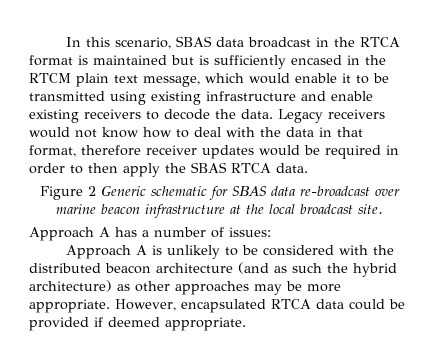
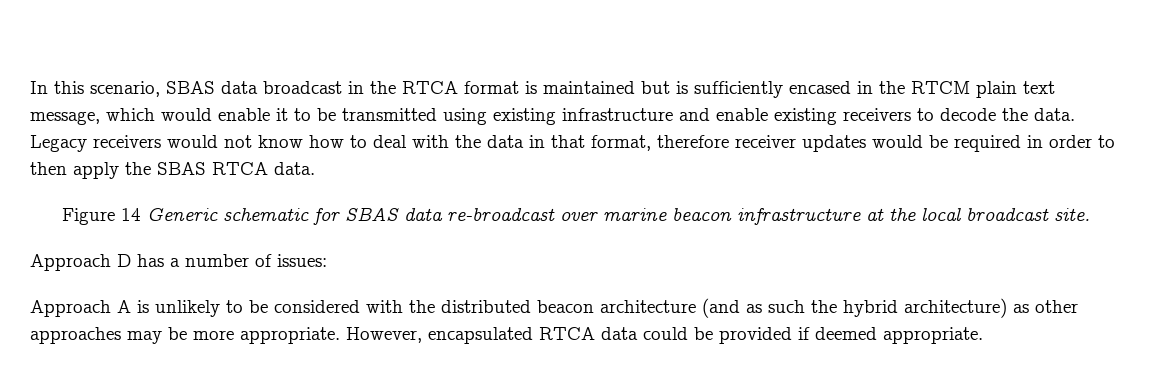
[88,186,97,196] 2 -> [121,208,141,221] 14
[99,227,110,237] A -> [117,254,131,267] D

